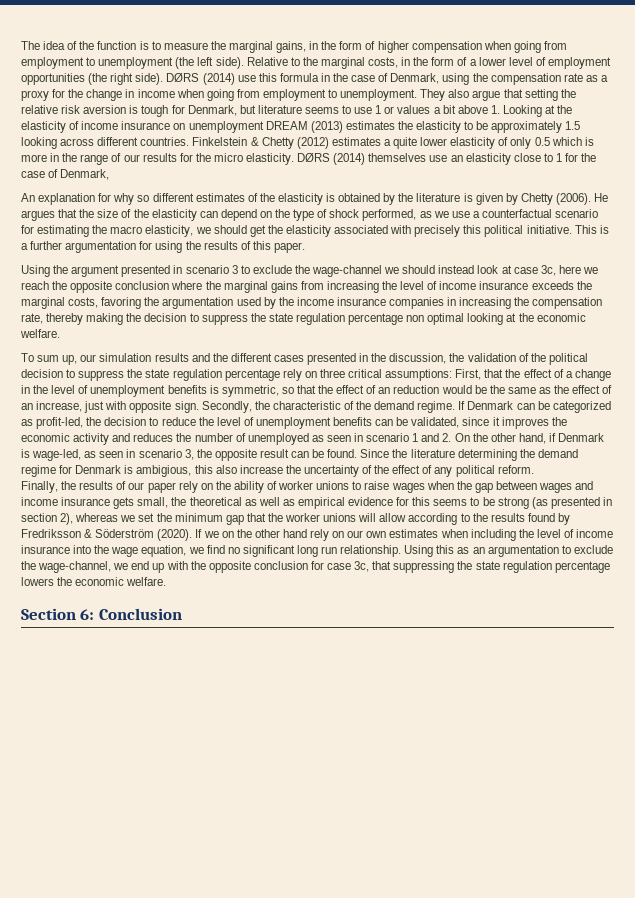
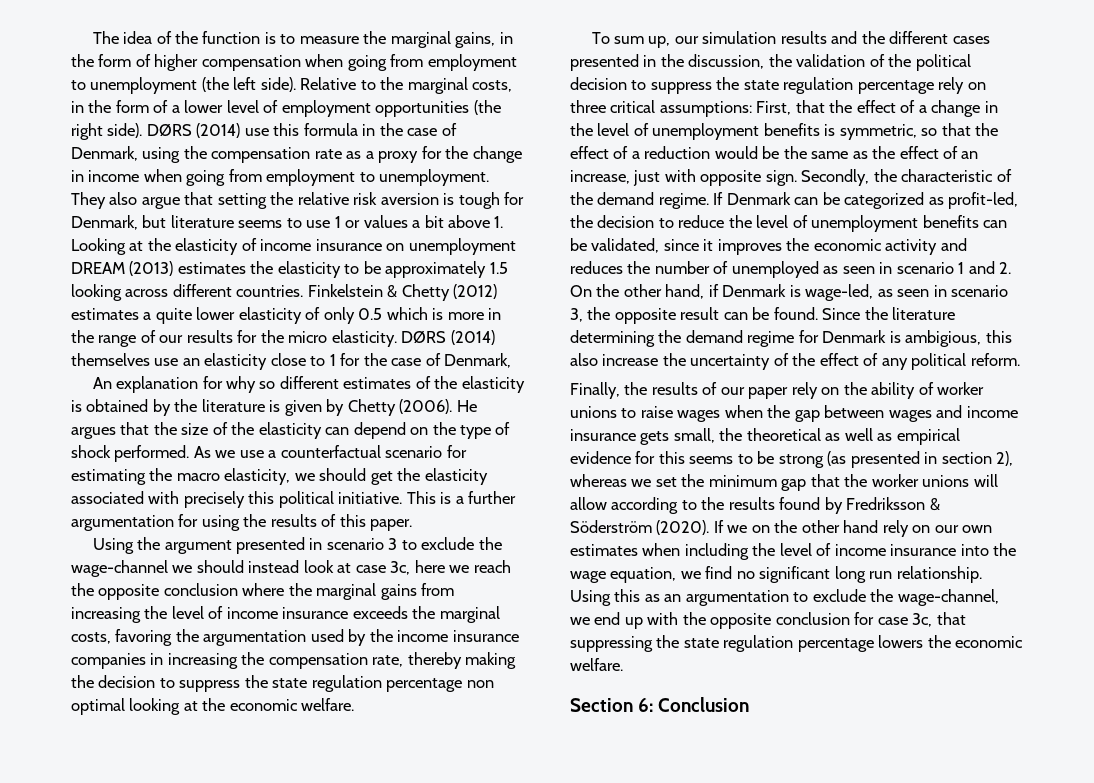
[362,209,432,221] performed, as -> [114,445,211,462] performed. As
[378,387,391,394] an -> [631,151,640,159] a

